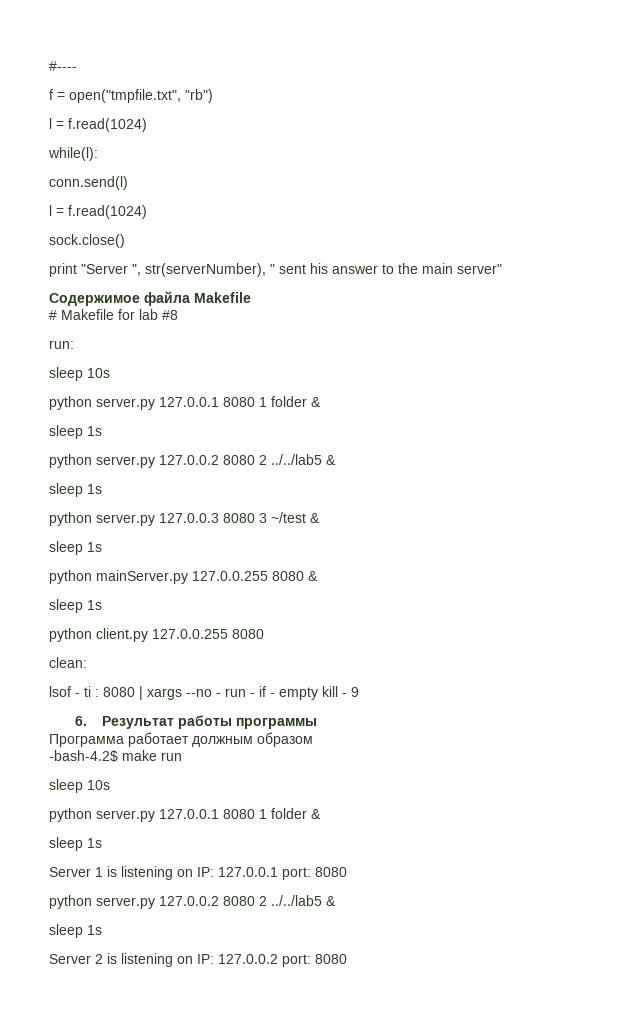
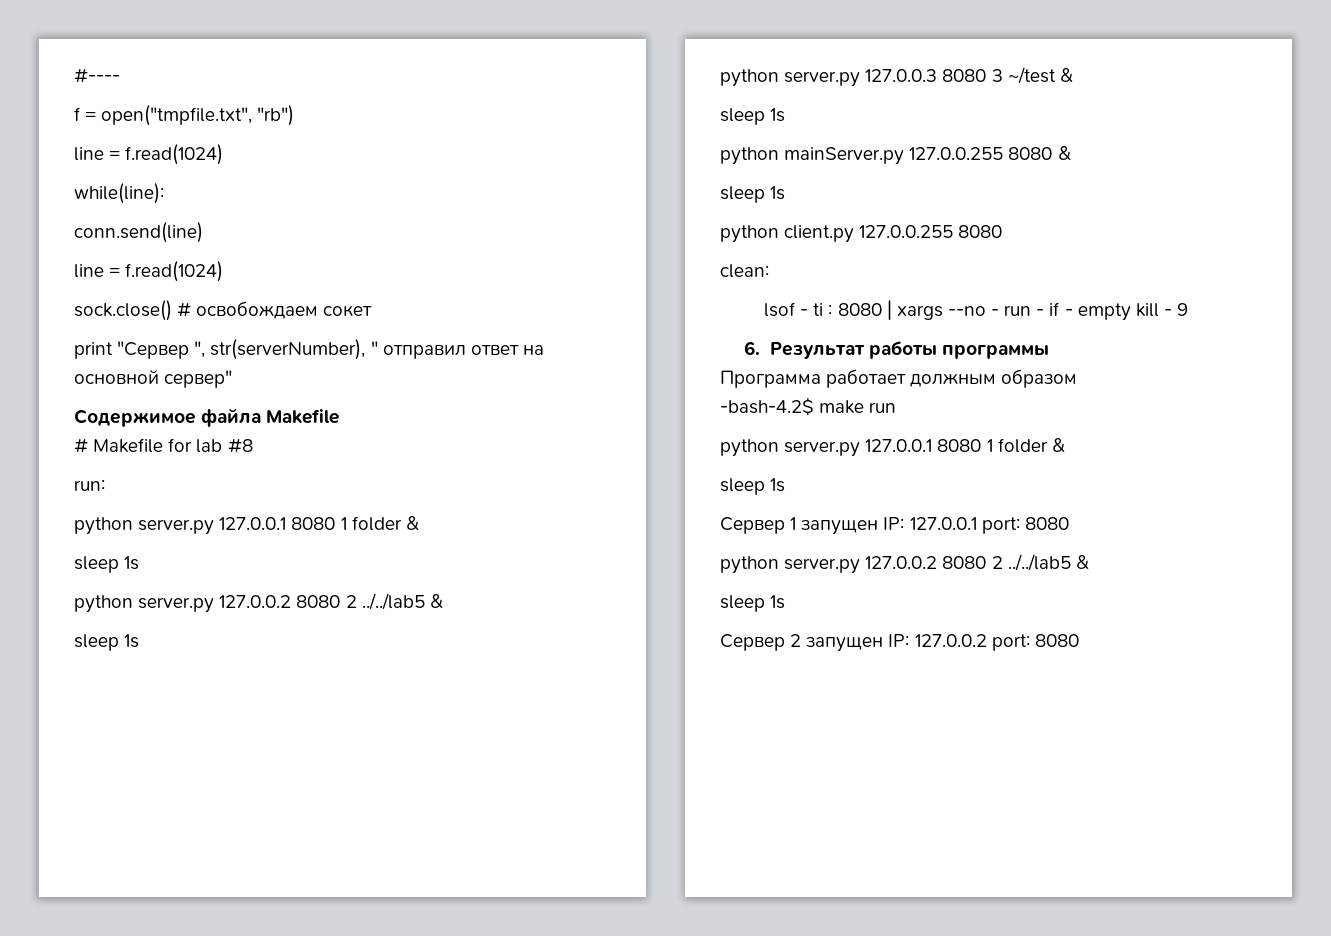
[49,118,147,132] [48,147,98,161] [49,176,128,190] [49,205,52,216] l = f.read(1024) // while(l): // conn.send(l) // l -> [74,144,224,165] [74,183,164,204] [74,222,203,243] [74,264,104,278] line = f.read(1024) // while(line): // conn.send(line) // line
(125, 241) none -> [177,301,373,319] # освобождаем сокет
[81,264,128,274] "Server -> [117,341,190,359] "Сервер
[279,263,502,274] sent his answer to the main server" -> [382,345,544,359] [74,370,233,388] отправил ответ на основной сервер"
[49,367,110,381] // sleep 10s -> (105, 485) none
[49,779,110,793] [49,808,321,822] [49,837,102,851] [49,866,193,880] // sleep 10s // python server.py 127.0.0.1 8080 1 folder & // sleep 1s // Server 1 is listening on -> [720,438,1065,457] [720,478,786,495] [720,517,879,535] // python server.py 127.0.0.1 8080 1 folder & // sleep 1s // Сервер 1 запущен
[49,953,193,967] Server 2 is listening on -> [720,634,884,652] Сервер 2 запущен

